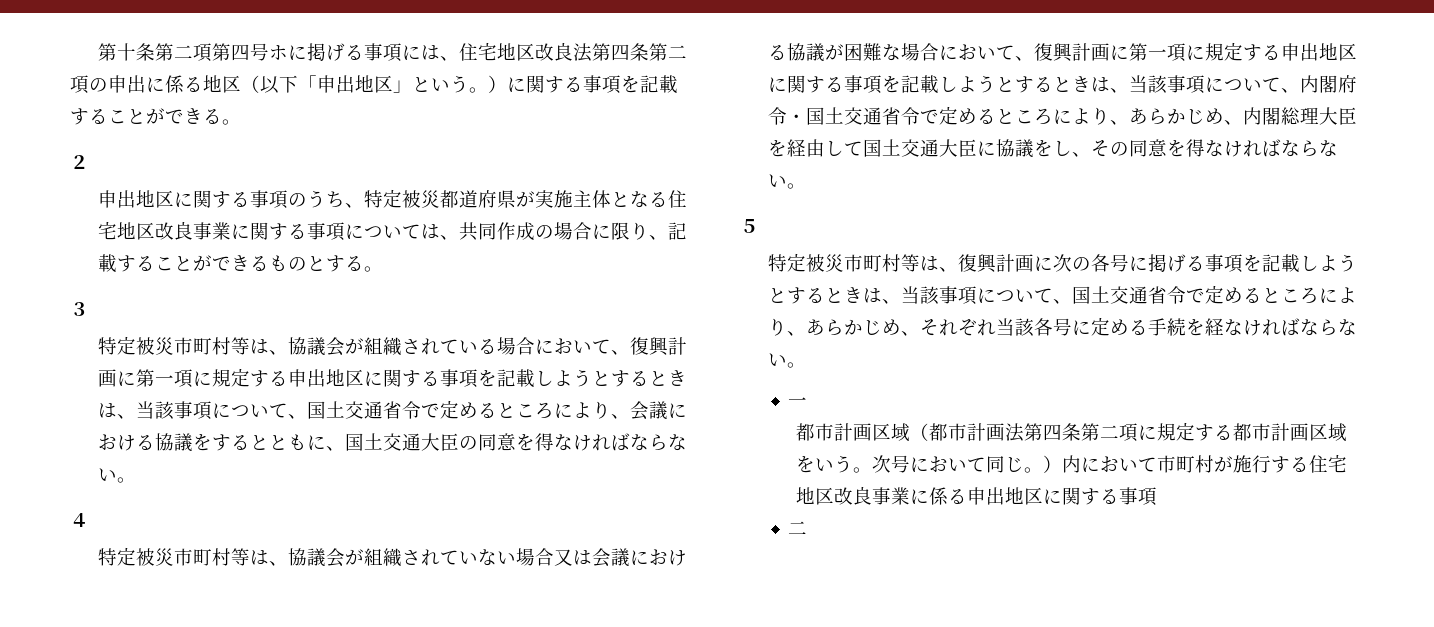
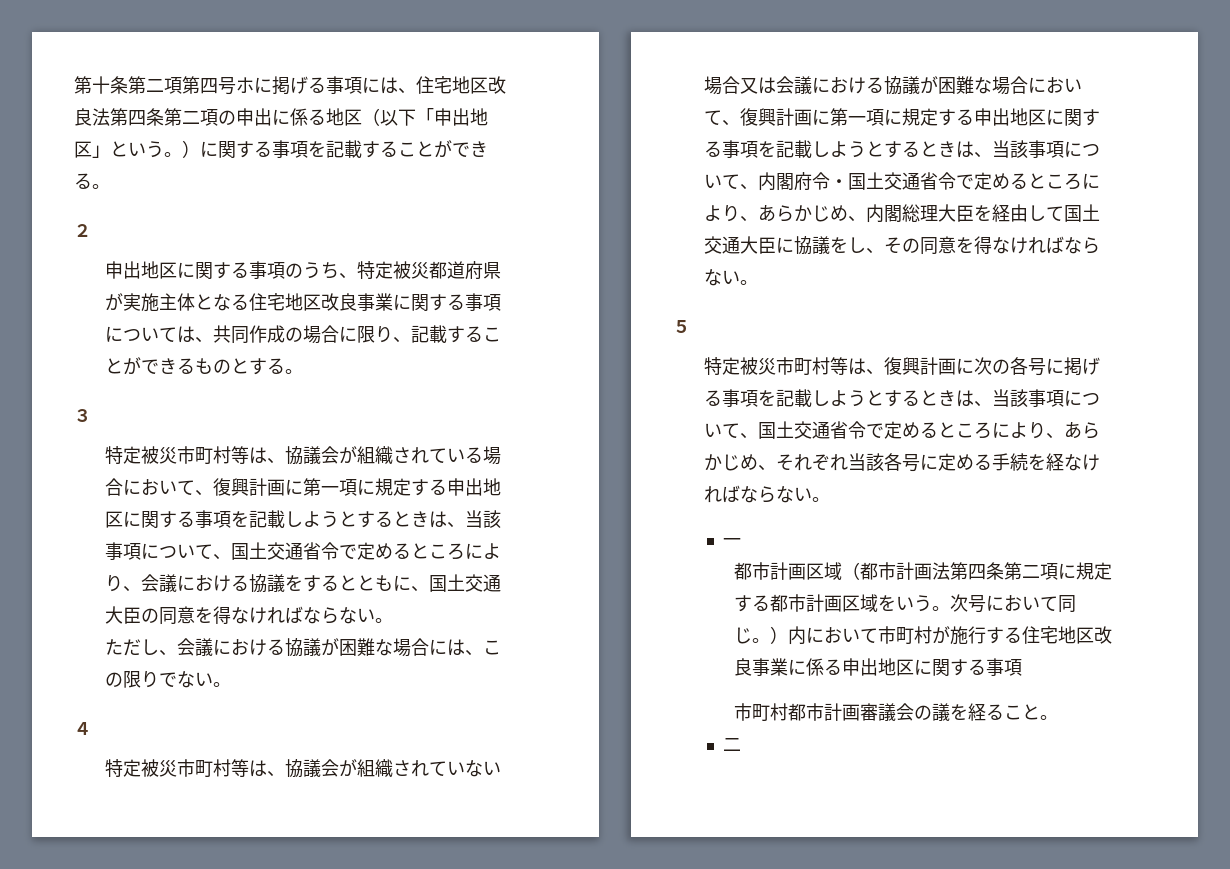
(137, 480) none -> [104,638,501,657] [104,670,231,688] // ただし、会議における協議が困難な場合には、この限りでない。
(1158, 496) none -> [734,703,1059,721] // 市町村都市計画審議会の議を経ること。

